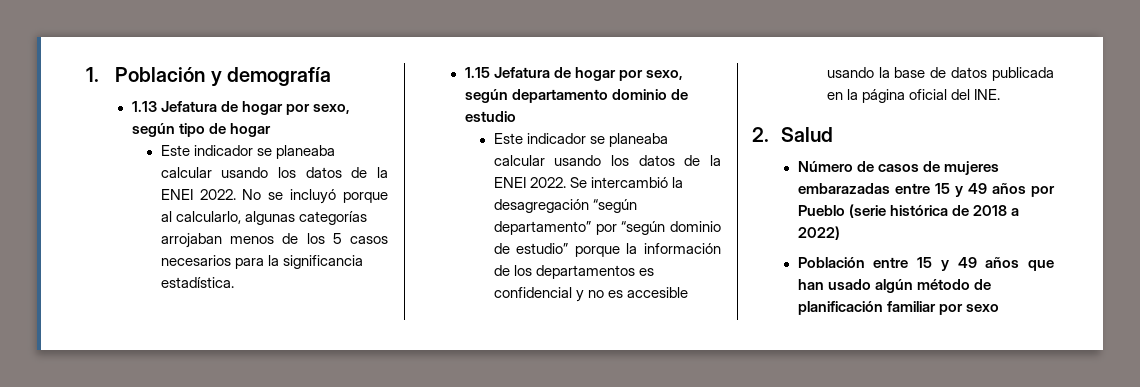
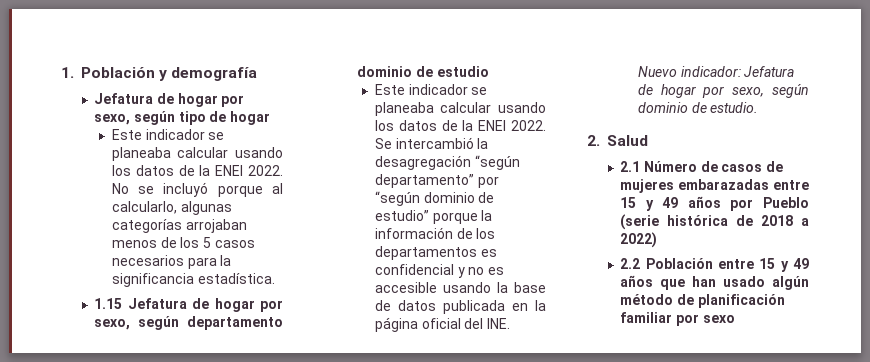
[131,101,157,112] 1.13 -> (258, 74) none
(1001, 94) none -> [637,66,795,77] [637,84,809,98] [637,102,759,113] Nuevo indicador: Jefatura de hogar por sexo, según dominio de estudio.
(834, 134) none -> [620,161,641,172] 2.1
(840, 233) none -> [620,258,641,269] 2.2

